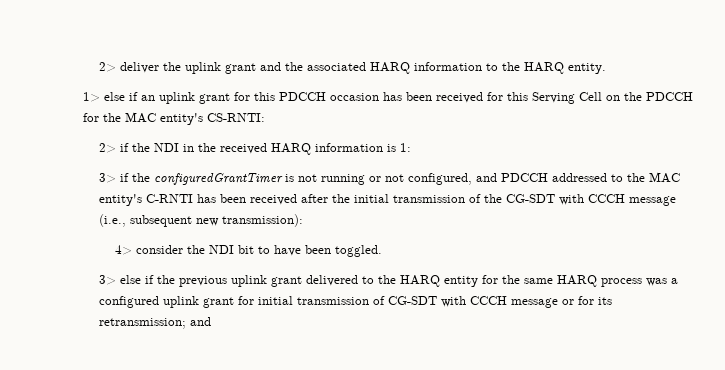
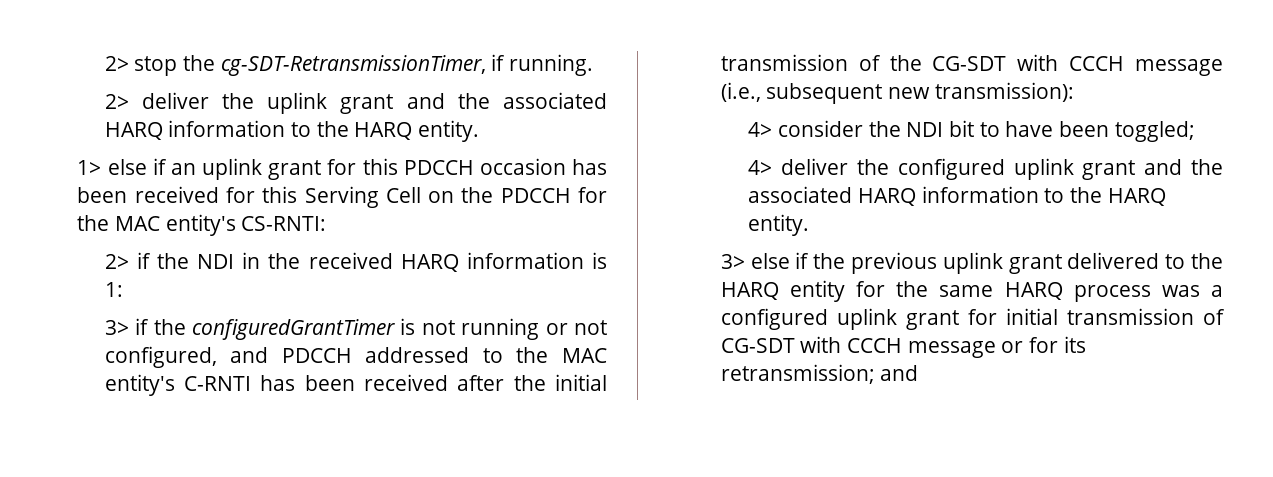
[99,62,117,72] 2> -> [104,54,594,76] [104,94,129,109] 2> stop the cg-SDT-RetransmissionTimer, if running. // 2>
[335,245,383,257] toggled. -> [1114,121,1195,142] [748,158,1223,180] [748,186,1166,206] [748,214,810,236] toggled; // 4> deliver the configured uplink grant and the associated HARQ information to the HARQ entity.

